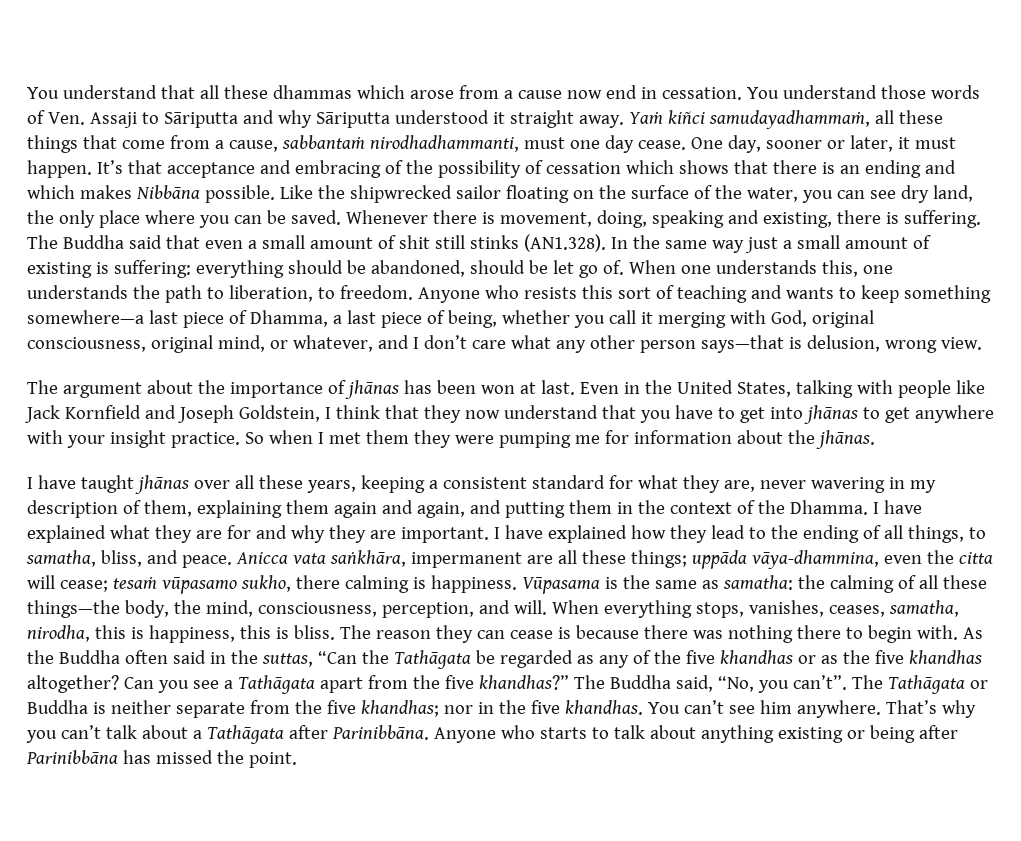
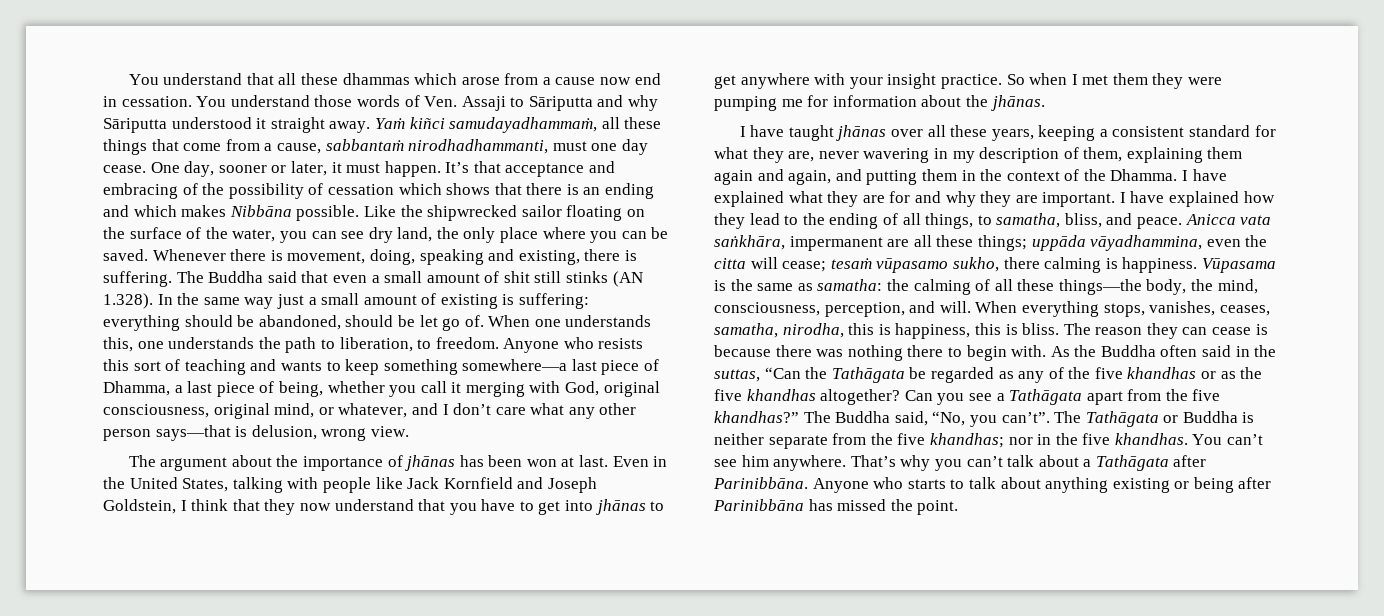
[523,234,606,252] (AN1.328). -> [612,271,643,287] [103,293,153,309] (AN 1.328).
[751,550,879,569] vāya-dhammina, -> [1090,235,1203,251] vāyadhammina,

